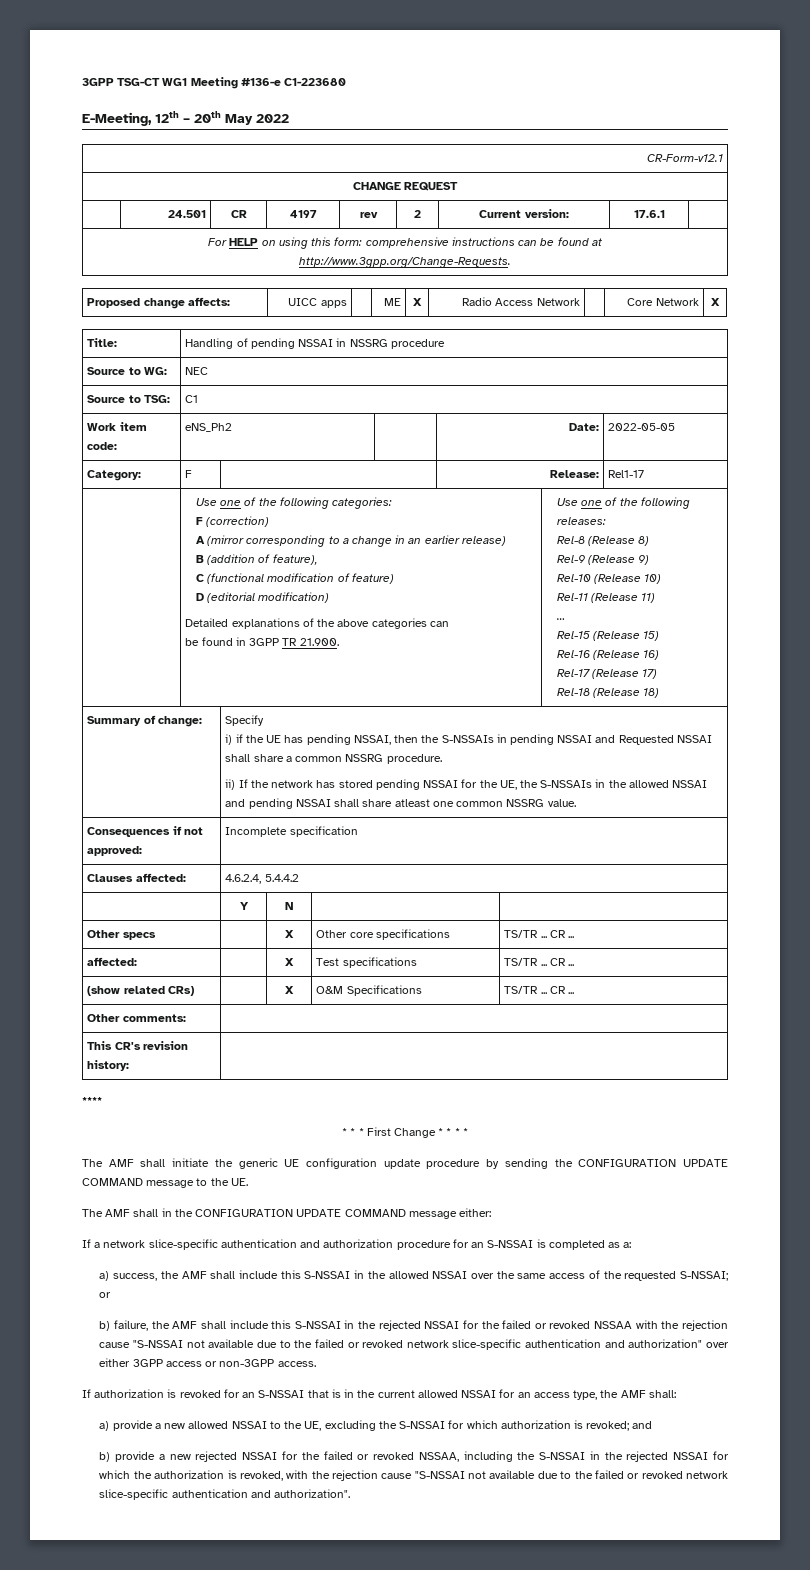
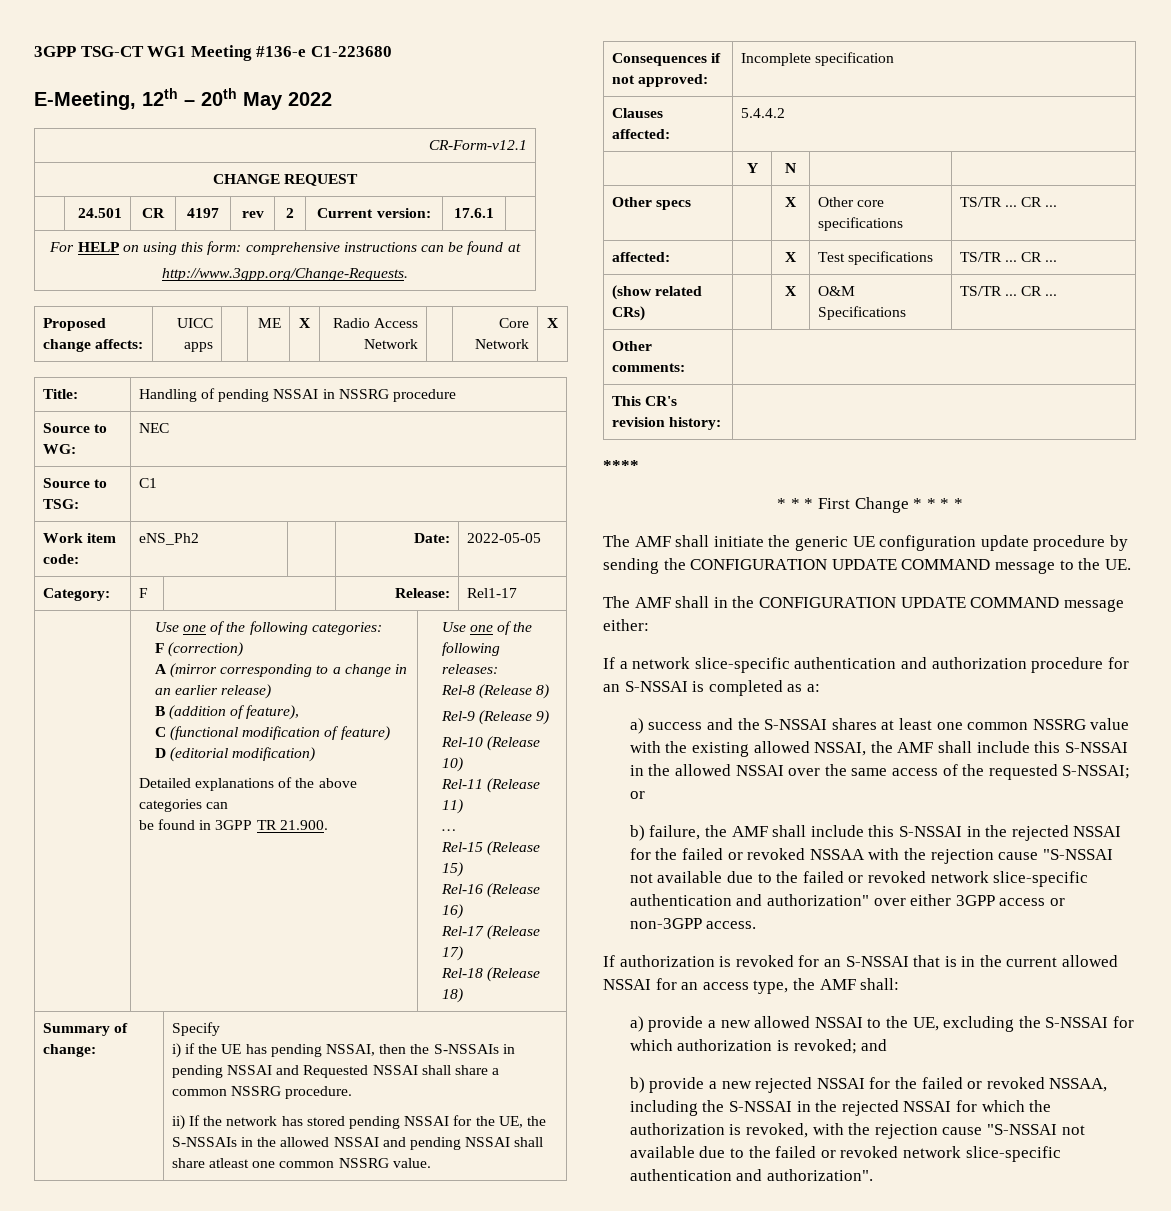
[225,874,262,884] 4.6.2.4, -> (670, 134) none
[113,1273,158,1281] success, -> [648,718,1130,730] [629,741,867,757] success and the S-NSSAI shares at least one common NSSRG value with the existing allowed NSSAI,

